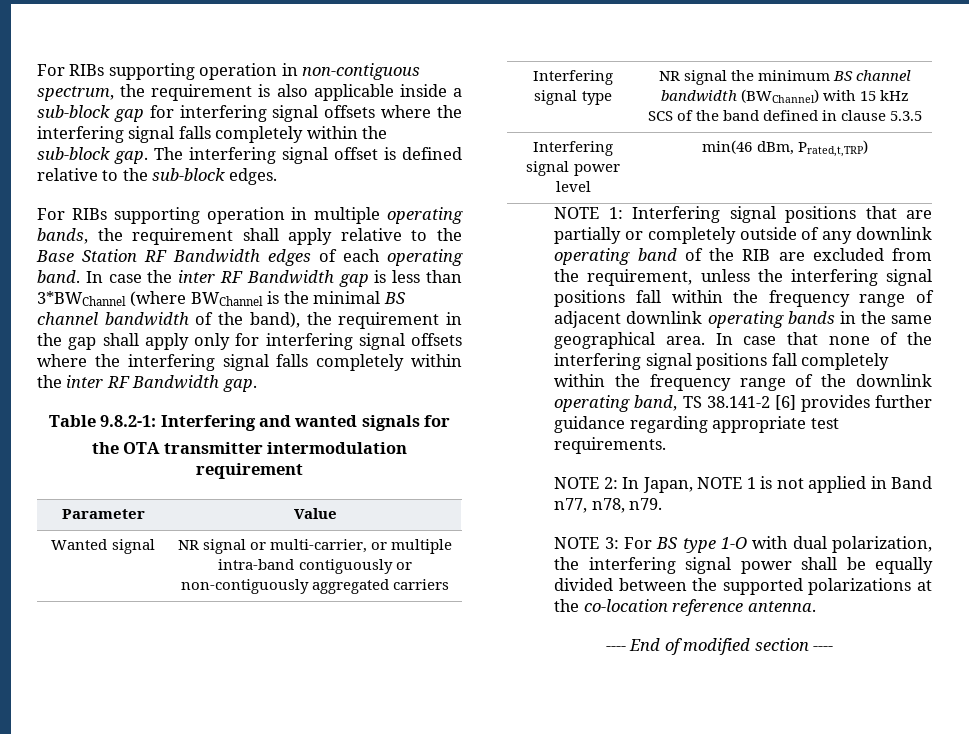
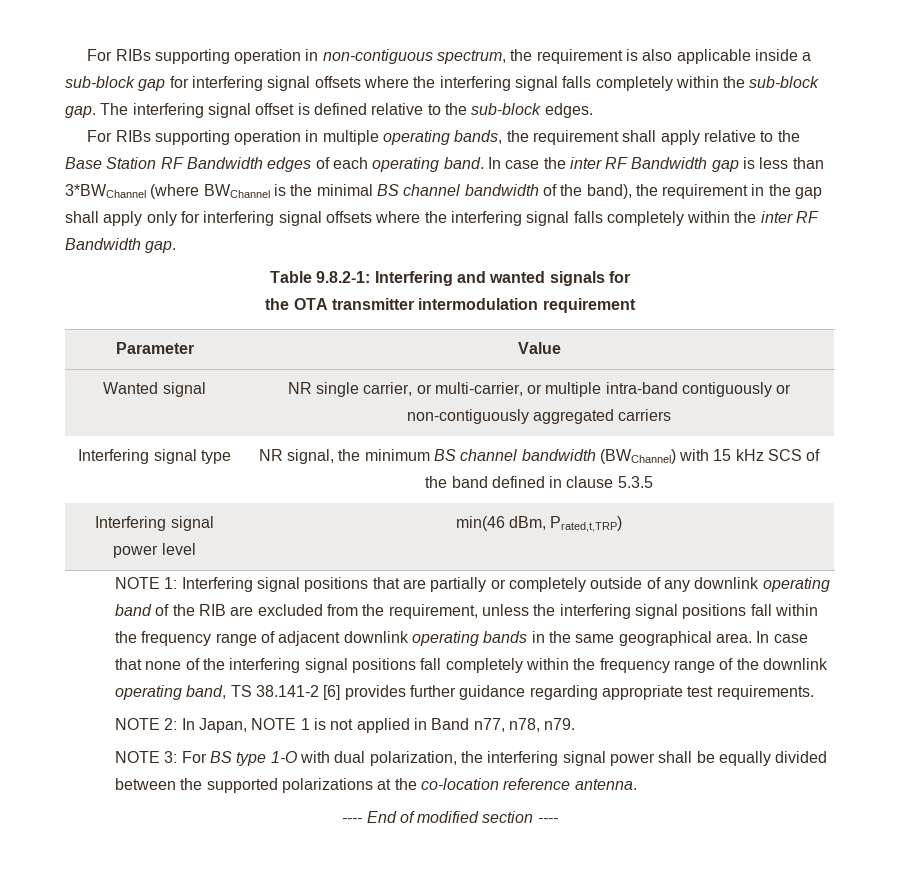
[202,539,246,554] signal -> [315,382,413,397] single carrier,
[683,70,727,85] signal -> [286,449,334,464] signal,

